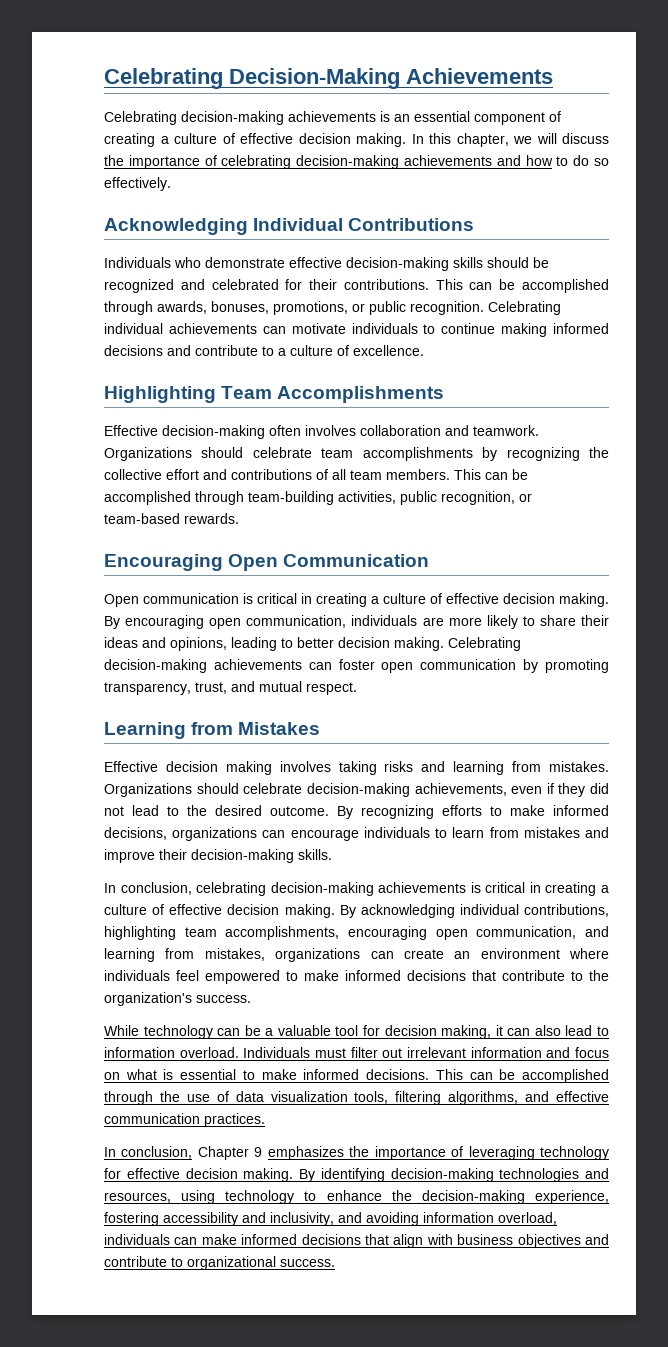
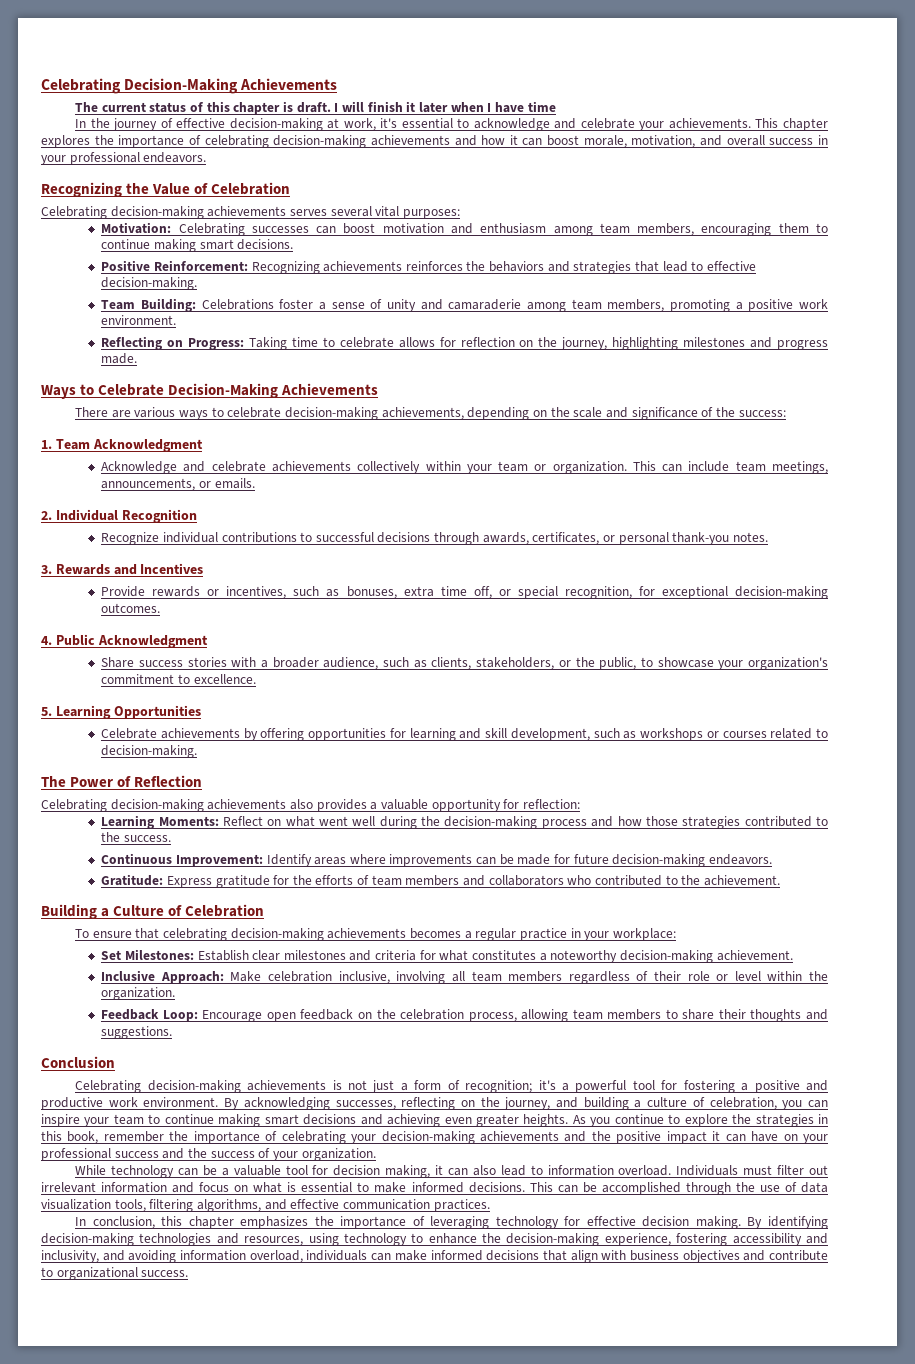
[104,111,561,125] [104,133,609,147] Celebrating decision-making achievements is an essential component of creating a culture of effective decision making. In this chapter, we will discuss -> [75,101,556,115] [75,118,829,131] [41,135,90,148] The current status of this chapter is draft. I will finish it later when I have time // In the journey of effective decision-making at work, it's essential to acknowledge and celebrate your achievements. This chapter explores
[556,155,609,166] [104,177,171,191] [104,218,475,235] [104,257,549,271] [104,279,609,293] [104,301,561,315] [104,323,609,337] [104,345,424,356] [104,386,445,403] [104,425,539,439] [104,447,609,461] [104,469,528,480] [104,491,532,505] [104,513,239,524] [104,554,430,571] [104,593,609,607] [104,615,610,629] [104,637,521,651] [104,659,609,673] [104,681,357,695] [104,722,321,739] [104,761,610,775] [104,783,609,797] [104,805,609,819] [104,827,609,841] [104,849,332,863] [104,882,609,896] [104,904,609,918] [104,926,609,940] [104,948,609,962] [104,970,609,984] [104,992,251,1006] to do so effectively. // Acknowledging Individual Contributions // Individuals who demonstrate effective decision-making skills should be recognized and celebrated for their contributions. This can be accomplished through awards, bonuses, promotions, or public recognition. Celebrating individual achievements can motivate individuals to continue making informed decisions and contribute to a culture of excellence. // Highlighting Team Accomplishments // Effective decision-making often involves collaboration and teamwork. Organizations should celebrate team accomplishments by recognizing the collective effort and contributions of all team members. This can be accomplished through team-building activities, public recognition, or team-based rewards. // Encouraging Open Communication // Open communication is critical in creating a culture of effective decision making. By encouraging open communication, individuals are more likely to share their ideas and opinions, leading to better decision making. Celebrating decision-making achievements can foster open communication by promoting transparency, trust, and mutual respect. // Learning from Mistakes // Effective decision making involves taking risks and learning from mistakes. Organizations should celebrate decision-making achievements, even if they did not lead to the desired outcome. By recognizing efforts to make informed decisions, organizations can encourage individuals to learn from mistakes and improve their decision-making skills. // In conclusion, celebrating decision-making achievements is critical in creating a culture of effective decision making. By acknowledging individual contributions, highlighting team accomplishments, encouraging open communication, and learning from mistakes, organizations can create an environment where individuals feel empowered to make informed decisions that contribute to the organization's success. -> [509,135,828,148] [41,152,207,165] [41,182,291,197] [41,206,460,219] [101,222,829,236] [101,239,294,252] [101,260,756,274] [101,277,198,290] [101,298,829,312] [101,315,177,325] [101,336,829,350] [101,353,138,364] [41,383,379,399] [75,407,786,420] [41,439,203,452] [101,461,828,474] [101,478,255,491] [41,509,197,523] [101,532,768,545] [41,563,204,575] [101,586,829,599] [101,603,161,613] [41,634,208,648] [101,657,828,670] [101,674,256,684] [41,705,201,719] [101,728,829,741] [101,745,198,758] [41,775,203,787] [41,799,580,812] [101,815,829,829] [101,832,171,842] [101,853,772,867] [101,874,780,888] [41,904,265,919] [75,928,676,941] [101,949,793,963] [101,970,829,984] [101,987,176,1000] [101,1009,829,1022] [101,1026,173,1039] [41,1056,115,1068] [75,1080,828,1093] [41,1097,829,1110] [41,1114,829,1127] [41,1131,829,1144] [41,1148,376,1161] it can boost morale, motivation, and overall success in your professional endeavors. // Recognizing the Value of Celebration // Celebrating decision-making achievements serves several vital purposes: // Motivation: Celebrating successes can boost motivation and enthusiasm among team members, encouraging them to continue making smart decisions. // Positive Reinforcement: Recognizing achievements reinforces the behaviors and strategies that lead to effective decision-making. // Team Building: Celebrations foster a sense of unity and camaraderie among team members, promoting a positive work environment. // Reflecting on Progress: Taking time to celebrate allows for reflection on the journey, highlighting milestones and progress made. // Ways to Celebrate Decision-Making Achievements // There are various ways to celebrate decision-making achievements, depending on the scale and significance of the success: // 1. Team Acknowledgment // Acknowledge and celebrate achievements collectively within your team or organization. This can include team meetings, announcements, or emails. // 2. Individual Recognition // Recognize individual contributions to successful decisions through awards, certificates, or personal thank-you notes. // 3. Rewards and Incentives // Provide rewards or incentives, such as bonuses, extra time off, or special recognition, for exceptional decision-making outcomes. // 4. Public Acknowledgment // Share success stories with a broader audience, such as clients, stakeholders, or the public, to showcase your organization's commitment to excellence. // 5. Learning Opportunities // Celebrate achievements by offering opportunities for learning and skill development, such as workshops or courses related to decision-making. // The Power of Reflection // Celebrating decision-making achievements also provides a valuable opportunity for reflection: // Learning Moments: Reflect on what went well during the decision-making process and how those strategies contributed to the success. // Continuous Improvement: Identify areas where improvements can be made for future decision-making endeavors. // Gratitude: Express gratitude for the efforts of team members and collaborators who contributed to the achievement. // Building a Culture of Celebration // To ensure that celebrating decision-making achievements becomes a regular practice in your workplace: // Set Milestones: Establish clear milestones and criteria for what constitutes a noteworthy decision-making achievement. // Inclusive Approach: Make celebration inclusive, involving all team members regardless of their role or level within the organization. // Feedback Loop: Encourage open feedback on the celebration process, allowing team members to share their thoughts and suggestions. // Conclusion // Celebrating decision-making achievements is not just a form of recognition; it's a powerful tool for fostering a positive and productive work environment. By acknowledging successes, reflecting on the journey, and building a culture of celebration, you can inspire your team to continue making smart decisions and achieving even greater heights. As you continue to explore the strategies in this book, remember the importance of celebrating your decision-making achievements and the positive impact it can have on your professional success and the success of your organization.
[197,1146,263,1160] Chapter 9 -> [161,1216,234,1229] this chapter

